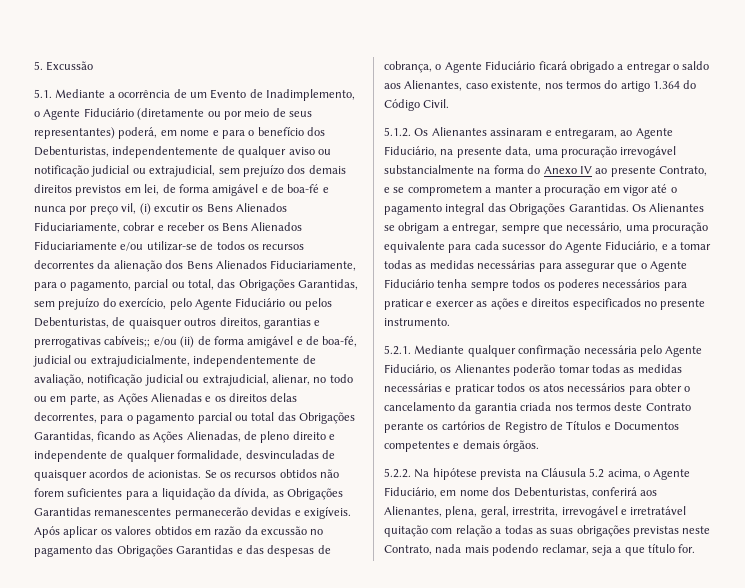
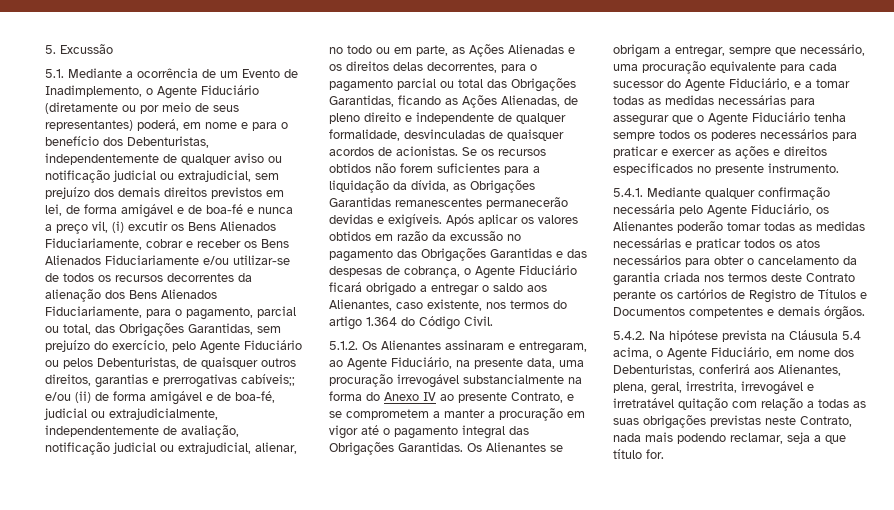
[69,206,88,215] por -> [45,224,52,231] a
[384,345,411,355] 5.2.1. -> [613,188,643,197] 5.4.1.
[384,468,411,478] 5.2.2. -> [613,331,645,340] 5.4.2.
[589,468,605,478] 5.2 -> [842,331,861,340] 5.4

